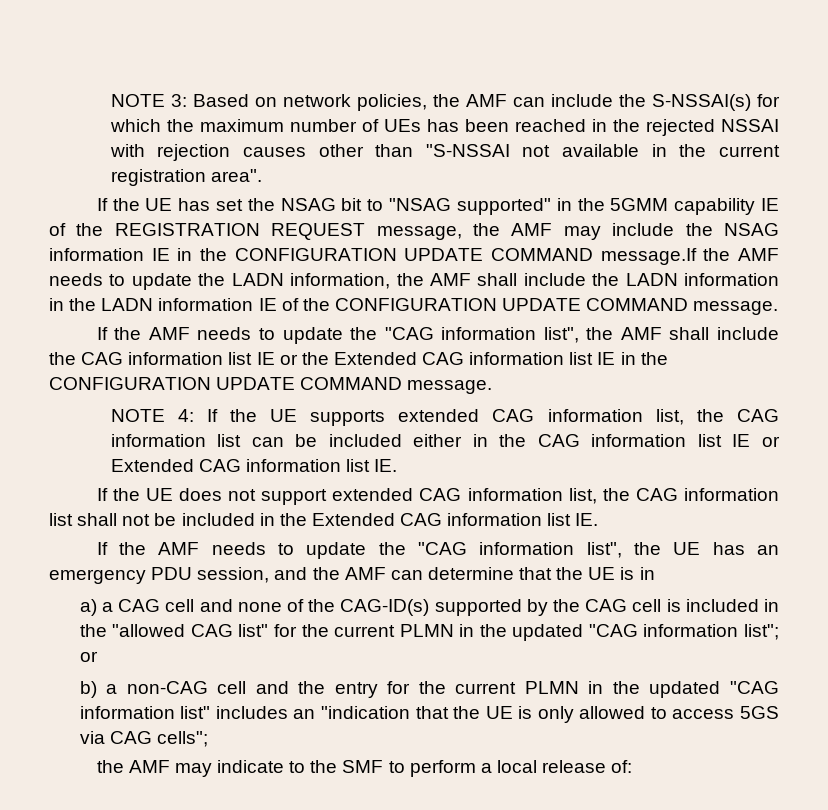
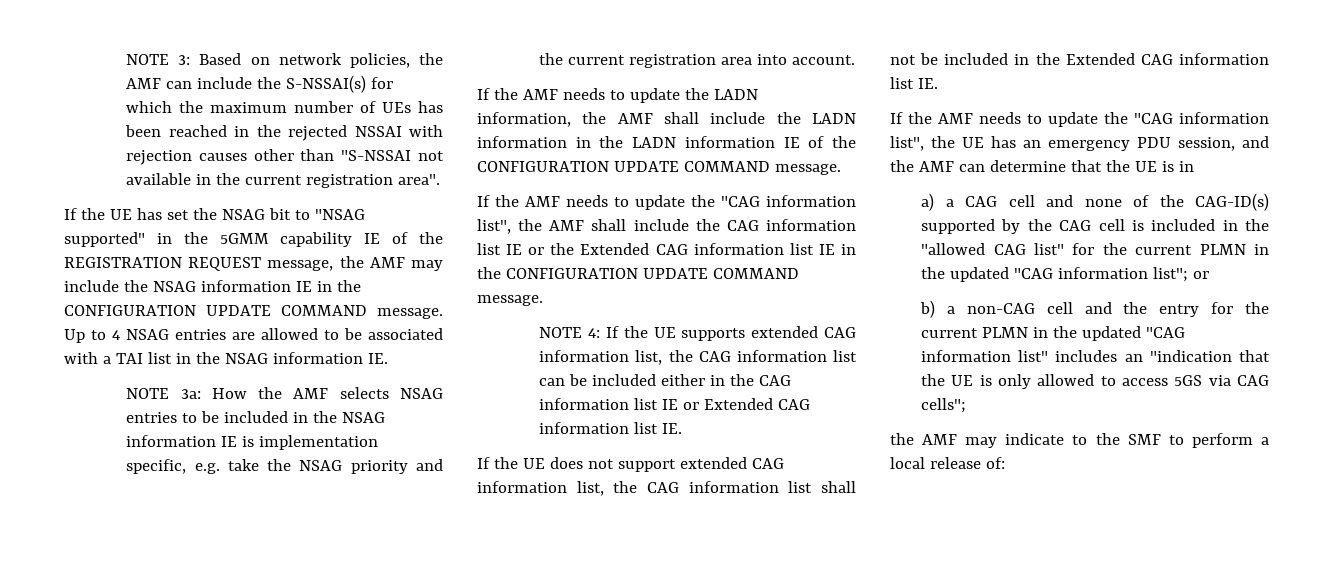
[600,248,697,265] message.If -> [377,308,443,319] [64,328,443,343] [64,352,388,364] [126,387,443,399] [126,411,386,423] [126,435,379,450] [126,459,443,474] [539,53,856,68] [477,88,490,100] message. Up to 4 NSAG entries are allowed to be associated with a TAI list in the NSAG information IE. // NOTE 3a: How the AMF selects NSAG entries to be included in the NSAG information IE is implementation specific, e.g. take the NSAG priority and the current registration area into account. // If

